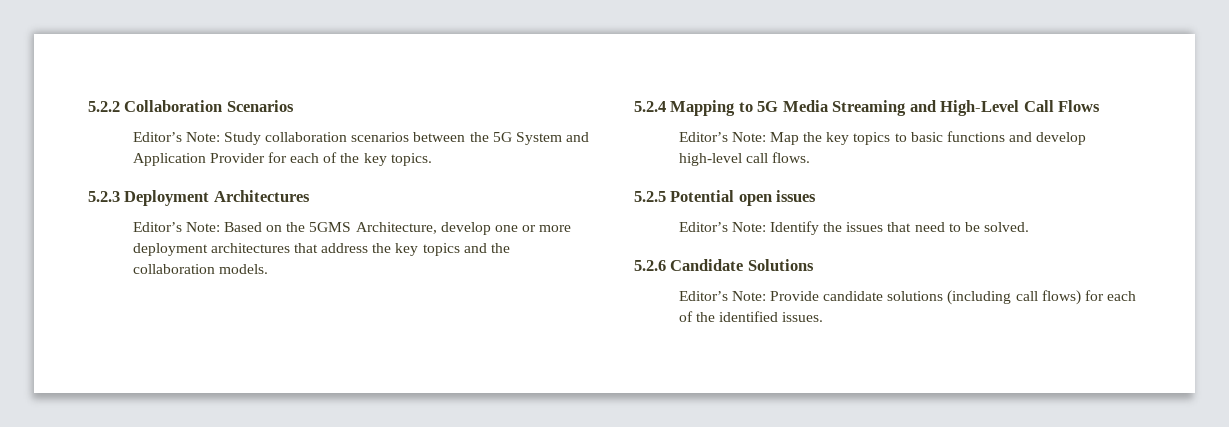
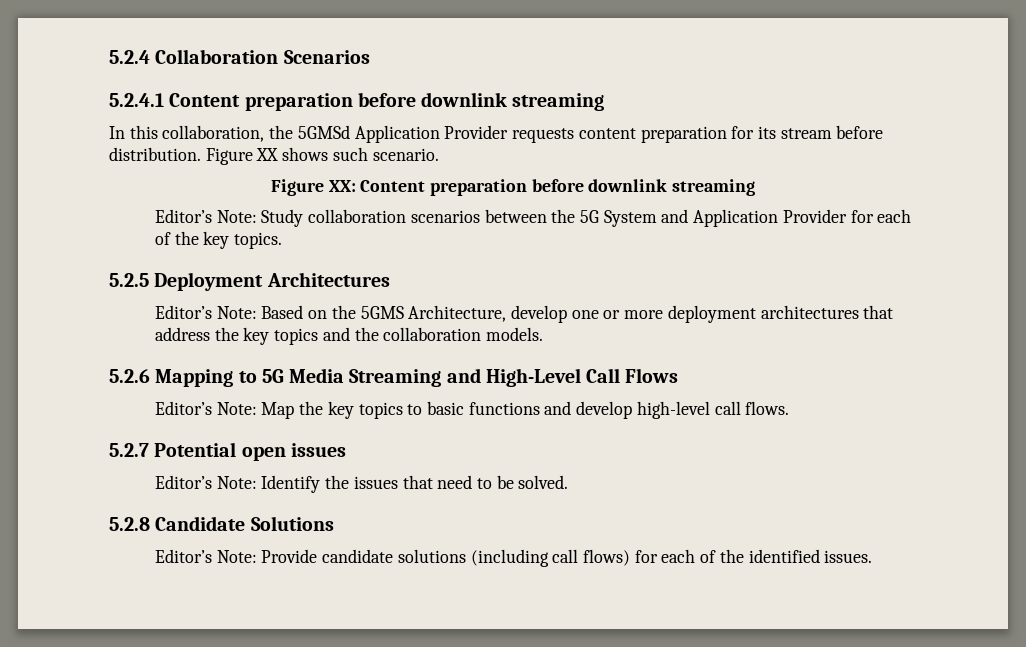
[88,101,120,112] 5.2.2 -> [109,50,150,64] 5.2.4
(294, 106) none -> [109,92,605,111] [109,125,884,143] [109,147,439,165] [270,179,756,196] // 5.2.4.1 Content preparation before downlink streaming // In this collaboration, the 5GMSd Application Provider requests content preparation for its stream before distribution. Figure XX shows such scenario. // Figure XX: Content preparation before downlink streaming
[88,191,120,202] 5.2.3 -> [109,273,149,287] 5.2.5
[634,101,666,112] 5.2.4 -> [109,369,150,383] 5.2.6
[634,191,666,202] 5.2.5 -> [109,443,149,457] 5.2.7
[634,260,666,271] 5.2.6 -> [109,517,150,531] 5.2.8

